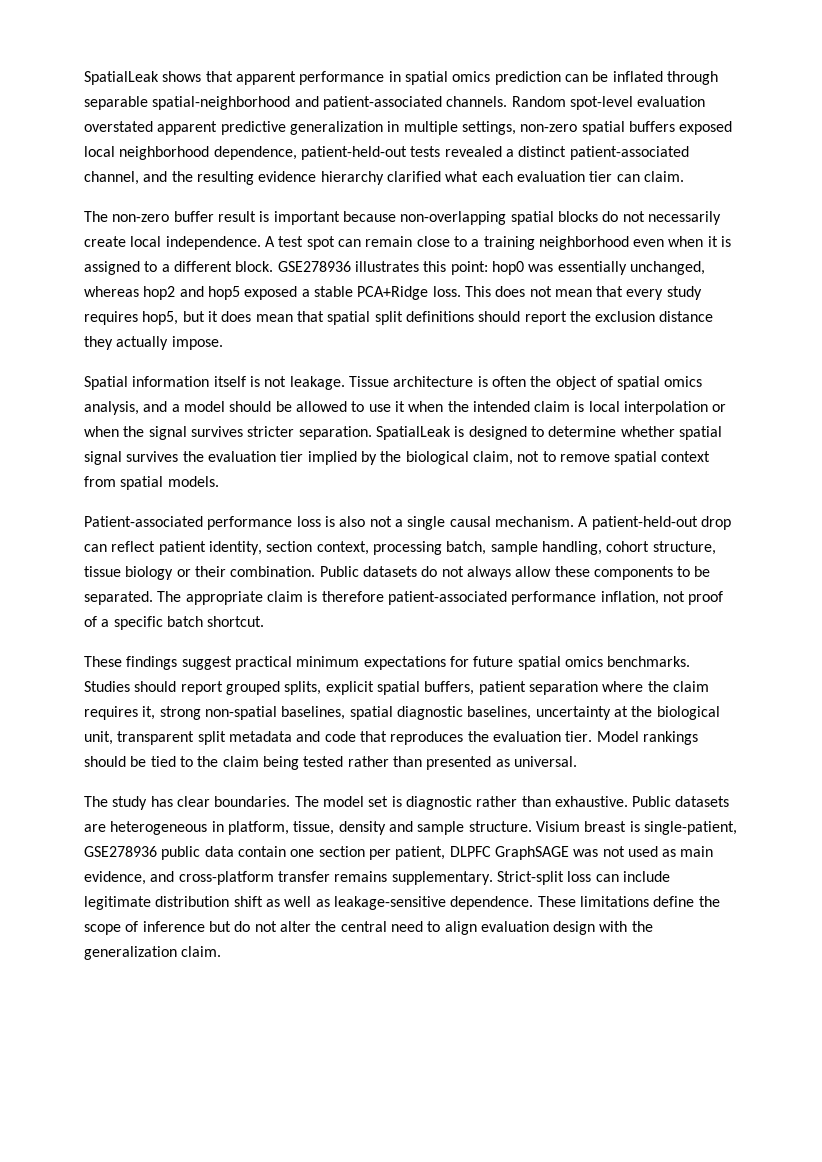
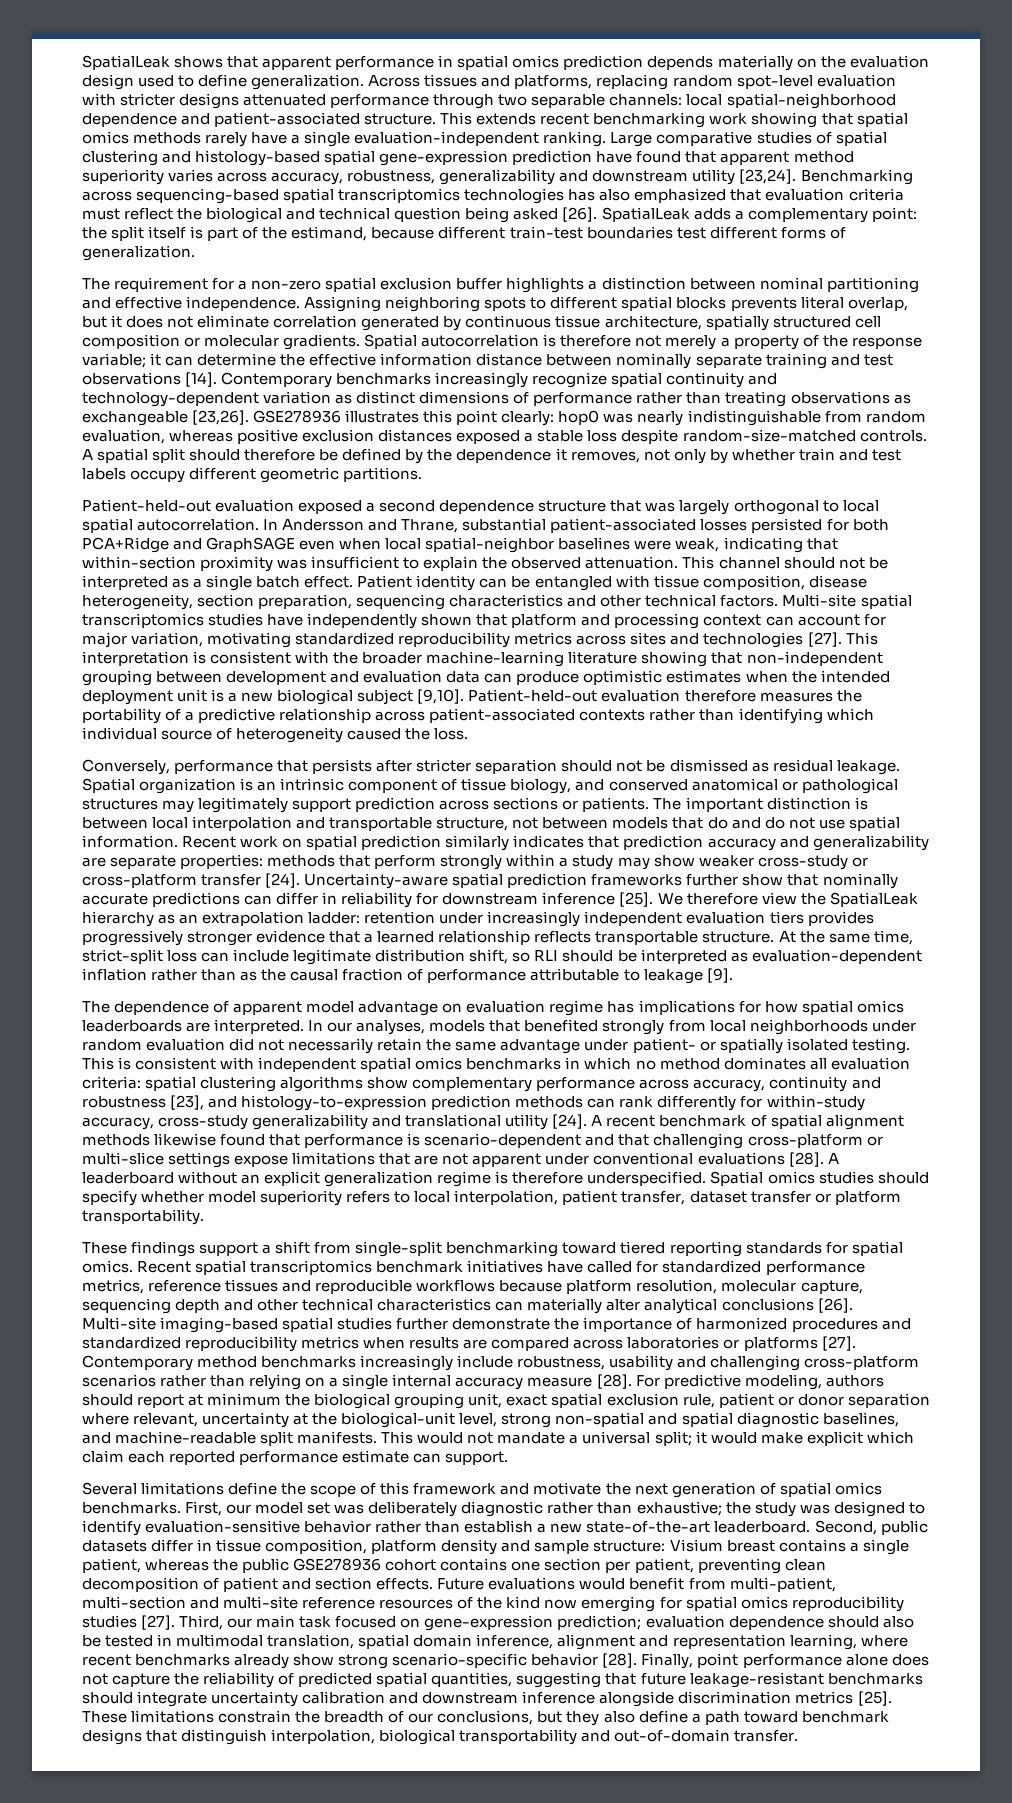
[564,71,718,85] [84,96,706,110] [84,121,733,135] [84,146,689,160] [84,171,684,185] [84,211,721,225] [84,236,732,250] [84,261,705,275] [84,286,702,300] [84,311,714,325] [84,336,223,350] [84,376,703,390] [84,401,727,415] [84,426,722,440] [84,451,711,465] [84,476,219,490] [84,516,731,530] [84,541,716,555] [84,566,711,580] [84,591,724,605] [84,616,265,630] [84,656,691,670] [84,681,709,695] [84,706,720,720] [84,731,698,745] [84,756,577,770] [84,796,730,810] [84,821,737,835] [84,846,714,860] [84,871,564,885] can be inflated through separable spatial-neighborhood and patient-associated channels. Random spot-level evaluation overstated apparent predictive generalization in multiple settings, non-zero spatial buffers exposed local neighborhood dependence, patient-held-out tests revealed a distinct patient-associated channel, and the resulting evidence hierarchy clarified what each evaluation tier can claim. // The non-zero buffer result is important because non-overlapping spatial blocks do not necessarily create local independence. A test spot can remain close to a training neighborhood even when it is assigned to a different block. GSE278936 illustrates this point: hop0 was essentially unchanged, whereas hop2 and hop5 exposed a stable PCA+Ridge loss. This does not mean that every study requires hop5, but it does mean that spatial split definitions should report the exclusion distance they actually impose. // Spatial information itself is not leakage. Tissue architecture is often the object of spatial omics analysis, and a model should be allowed to use it when the intended claim is local interpolation or when the signal survives stricter separation. SpatialLeak is designed to determine whether spatial signal survives the evaluation tier implied by the biological claim, not to remove spatial context from spatial models. // Patient-associated performance loss is also not a single causal mechanism. A patient-held-out drop can reflect patient identity, section context, processing batch, sample handling, cohort structure, tissue biology or their combination. Public datasets do not always allow these components to be separated. The appropriate claim is therefore patient-associated performance inflation, not proof of a specific batch shortcut. // These findings suggest practical minimum expectations for future spatial omics benchmarks. Studies should report grouped splits, explicit spatial buffers, patient separation where the claim requires it, strong non-spatial baselines, spatial diagnostic baselines, uncertainty at the biological unit, transparent split metadata and code that reproduces the evaluation tier. Model rankings should be tied to the claim being tested rather than presented as universal. // The study has clear boundaries. The model set is diagnostic rather than exhaustive. Public datasets are heterogeneous in platform, tissue, density and sample structure. Visium breast is single-patient, GSE278936 public data contain one section per patient, DLPFC GraphSAGE was not used as main evidence, and cross-platform transfer remains supplementary. Strict-split -> [647,55,929,71] [82,74,896,90] [82,93,896,109] [82,112,908,128] [82,131,887,147] [82,150,854,166] [82,169,913,185] [82,188,904,204] [82,207,917,223] [82,226,846,241] [82,245,195,261] [82,277,919,293] [82,296,908,312] [82,315,881,331] [82,334,922,350] [82,353,893,369] [82,372,778,388] [82,391,911,407] [82,410,926,426] [82,429,927,444] [82,448,901,464] [82,467,423,483] [82,499,879,515] [82,518,889,533] [82,537,838,553] [82,556,888,572] [82,575,867,591] [82,594,912,610] [82,613,886,629] [82,632,878,648] [82,651,883,667] [82,670,890,686] [82,689,862,705] [82,708,874,724] [82,727,469,743] [82,759,900,775] [82,778,898,794] [82,797,868,813] [82,816,900,831] [82,835,929,851] [82,854,868,870] [82,873,898,889] [82,892,918,908] [82,911,874,927] [82,930,913,946] [82,949,163,964] depends materially on the evaluation design used to define generalization. Across tissues and platforms, replacing random spot-level evaluation with stricter designs attenuated performance through two separable channels: local spatial-neighborhood dependence and patient-associated structure. This extends recent benchmarking work showing that spatial omics methods rarely have a single evaluation-independent ranking. Large comparative studies of spatial clustering and histology-based spatial gene-expression prediction have found that apparent method superiority varies across accuracy, robustness, generalizability and downstream utility [23,24]. Benchmarking across sequencing-based spatial transcriptomics technologies has also emphasized that evaluation criteria must reflect the biological and technical question being asked [26]. SpatialLeak adds a complementary point: the split itself is part of the estimand, because different train-test boundaries test different forms of generalization. // The requirement for a non-zero spatial exclusion buffer highlights a distinction between nominal partitioning and effective independence. Assigning neighboring spots to different spatial blocks prevents literal overlap, but it does not eliminate correlation generated by continuous tissue architecture, spatially structured cell composition or molecular gradients. Spatial autocorrelation is therefore not merely a property of the response variable; it can determine the effective information distance between nominally separate training and test observations [14]. Contemporary benchmarks increasingly recognize spatial continuity and technology-dependent variation as distinct dimensions of performance rather than treating observations as exchangeable [23,26]. GSE278936 illustrates this point clearly: hop0 was nearly indistinguishable from random evaluation, whereas positive exclusion distances exposed a stable loss despite random-size-matched controls. A spatial split should therefore be defined by the dependence it removes, not only by whether train and test labels occupy different geometric partitions. // Patient-held-out evaluation exposed a second dependence structure that was largely orthogonal to local spatial autocorrelation. In Andersson and Thrane, substantial patient-associated losses persisted for both PCA+Ridge and GraphSAGE even when local spatial-neighbor baselines were weak, indicating that within-section proximity was insufficient to explain the observed attenuation. This channel should not be interpreted as a single batch effect. Patient identity can be entangled with tissue composition, disease heterogeneity, section preparation, sequencing characteristics and other technical factors. Multi-site spatial transcriptomics studies have independently shown that platform and processing context can account for major variation, motivating standardized reproducibility metrics across sites and technologies [27]. This interpretation is consistent with the broader machine-learning literature showing that non-independent grouping between development and evaluation data can produce optimistic estimates when the intended deployment unit is a new biological subject [9,10]. Patient-held-out evaluation therefore measures the portability of a predictive relationship across patient-associated contexts rather than identifying which individual source of heterogeneity caused the loss. // Conversely, performance that persists after stricter separation should not be dismissed as residual leakage. Spatial organization is an intrinsic component of tissue biology, and conserved anatomical or pathological structures may legitimately support prediction across sections or patients. The important distinction is between local interpolation and transportable structure, not between models that do and do not use spatial information. Recent work on spatial prediction similarly indicates that prediction accuracy and generalizability are separate properties: methods that perform strongly within a study may show weaker cross-study or cross-platform transfer [24]. Uncertainty-aware spatial prediction frameworks further show that nominally accurate predictions can differ in reliability for downstream inference [25]. We therefore view the SpatialLeak hierarchy as an extrapolation ladder: retention under increasingly independent evaluation tiers provides progressively stronger evidence that a learned relationship reflects transportable structure. At the same time, strict-split
[233,896,576,910] shift as well as leakage-sensitive dependence. These -> [469,949,922,964] [82,968,733,984] [82,1000,904,1016] [82,1019,916,1035] [82,1038,910,1054] [82,1057,910,1072] [82,1076,881,1092] [82,1095,865,1111] [82,1114,904,1130] [82,1133,883,1149] [82,1152,839,1168] [82,1171,929,1187] [82,1190,901,1206] [82,1209,204,1225] [82,1241,903,1257] [82,1260,865,1275] [82,1279,863,1294] [82,1298,853,1314] [82,1317,911,1333] [82,1336,856,1352] [82,1355,920,1371] [82,1374,884,1390] [82,1393,930,1409] [82,1412,899,1428] [82,1431,914,1446] [82,1450,509,1465] [82,1482,137,1495] shift, so RLI should be interpreted as evaluation-dependent inflation rather than as the causal fraction of performance attributable to leakage [9]. // The dependence of apparent model advantage on evaluation regime has implications for how spatial omics leaderboards are interpreted. In our analyses, models that benefited strongly from local neighborhoods under random evaluation did not necessarily retain the same advantage under patient- or spatially isolated testing. This is consistent with independent spatial omics benchmarks in which no method dominates all evaluation criteria: spatial clustering algorithms show complementary performance across accuracy, continuity and robustness [23], and histology-to-expression prediction methods can rank differently for within-study accuracy, cross-study generalizability and translational utility [24]. A recent benchmark of spatial alignment methods likewise found that performance is scenario-dependent and that challenging cross-platform or multi-slice settings expose limitations that are not apparent under conventional evaluations [28]. A leaderboard without an explicit generalization regime is therefore underspecified. Spatial omics studies should specify whether model superiority refers to local interpolation, patient transfer, dataset transfer or platform transportability. // These findings support a shift from single-split benchmarking toward tiered reporting standards for spatial omics. Recent spatial transcriptomics benchmark initiatives have called for standardized performance metrics, reference tissues and reproducible workflows because platform resolution, molecular capture, sequencing depth and other technical characteristics can materially alter analytical conclusions [26]. Multi-site imaging-based spatial studies further demonstrate the importance of harmonized procedures and standardized reproducibility metrics when results are compared across laboratories or platforms [27]. Contemporary method benchmarks increasingly include robustness, usability and challenging cross-platform scenarios rather than relying on a single internal accuracy measure [28]. For predictive modeling, authors should report at minimum the biological grouping unit, exact spatial exclusion rule, patient or donor separation where relevant, uncertainty at the biological-unit level, strong non-spatial and spatial diagnostic baselines, and machine-readable split manifests. This would not mandate a universal split; it would make explicit which claim each reported performance estimate can support. // Several
[142,921,653,935] [84,946,222,960] inference but do not alter the central need to align evaluation design with the generalization claim. -> [380,1482,882,1498] [82,1501,925,1517] [82,1520,928,1536] [82,1539,909,1555] [82,1558,826,1574] [82,1577,836,1592] [82,1596,904,1612] [82,1615,914,1631] [82,1634,908,1650] [82,1653,929,1669] [82,1672,923,1688] [82,1691,892,1707] [82,1710,889,1726] [82,1729,799,1745] this framework and motivate the next generation of spatial omics benchmarks. First, our model set was deliberately diagnostic rather than exhaustive; the study was designed to identify evaluation-sensitive behavior rather than establish a new state-of-the-art leaderboard. Second, public datasets differ in tissue composition, platform density and sample structure: Visium breast contains a single patient, whereas the public GSE278936 cohort contains one section per patient, preventing clean decomposition of patient and section effects. Future evaluations would benefit from multi-patient, multi-section and multi-site reference resources of the kind now emerging for spatial omics reproducibility studies [27]. Third, our main task focused on gene-expression prediction; evaluation dependence should also be tested in multimodal translation, spatial domain inference, alignment and representation learning, where recent benchmarks already show strong scenario-specific behavior [28]. Finally, point performance alone does not capture the reliability of predicted spatial quantities, suggesting that future leakage-resistant benchmarks should integrate uncertainty calibration and downstream inference alongside discrimination metrics [25]. These limitations constrain the breadth of our conclusions, but they also define a path toward benchmark designs that distinguish interpolation, biological transportability and out-of-domain transfer.

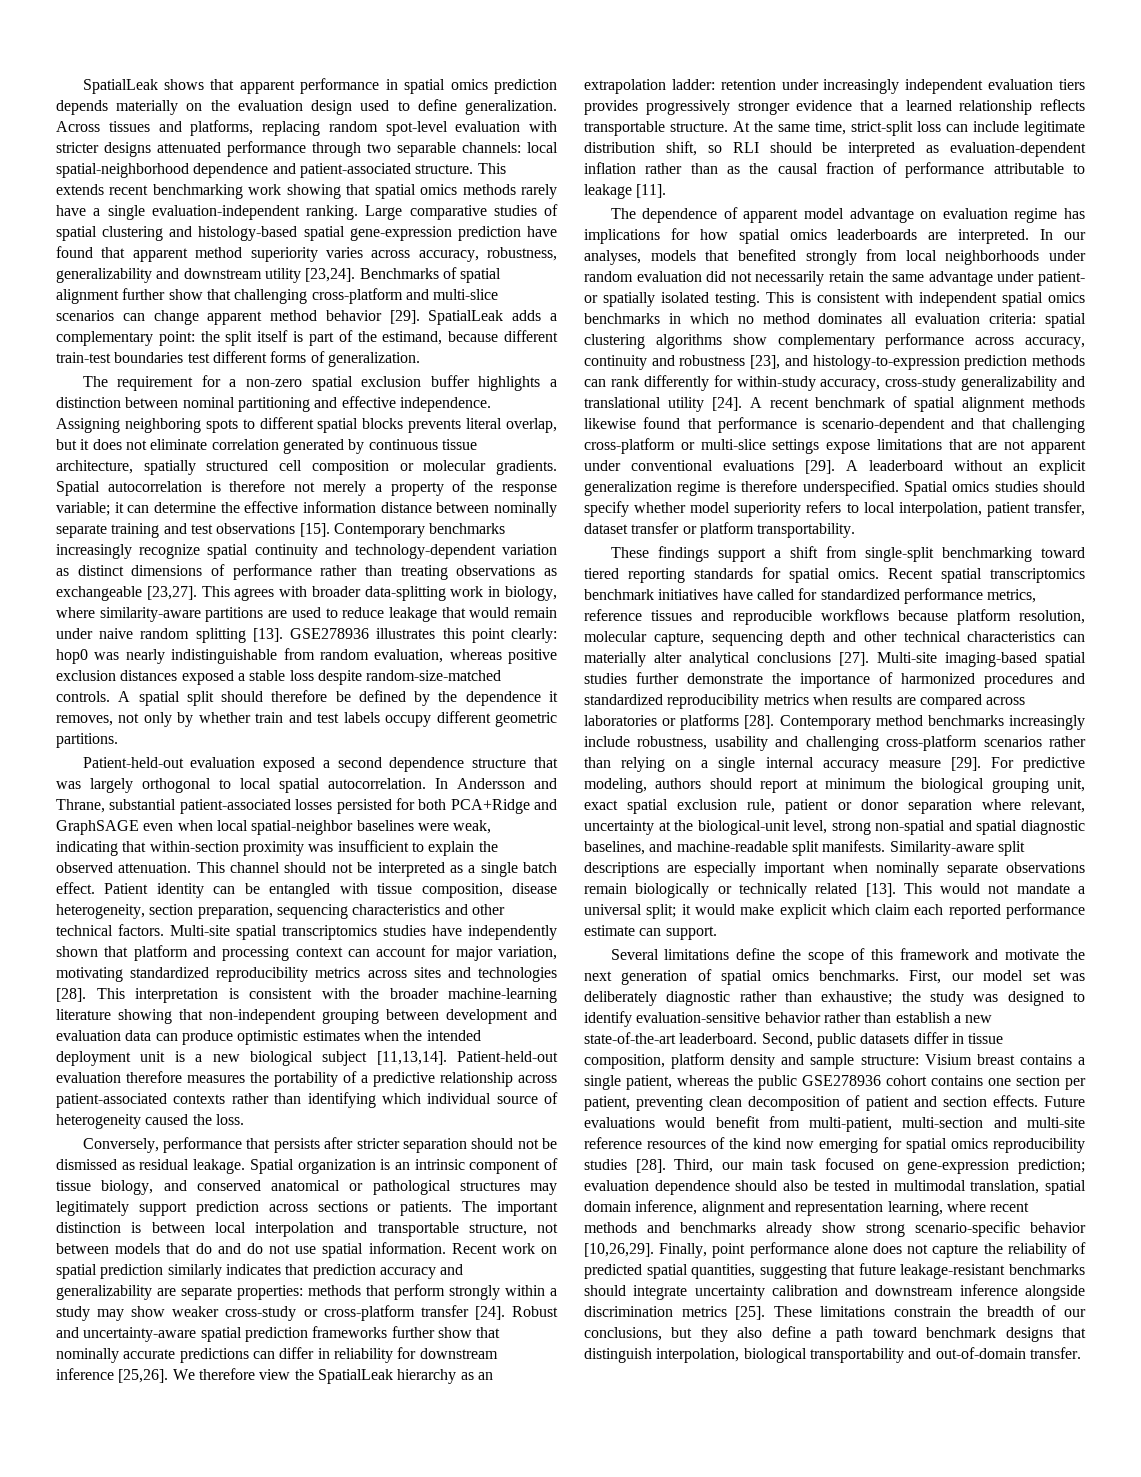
[800,169,913,185] [82,188,904,204] [82,207,598,223] Benchmarking across sequencing-based spatial transcriptomics technologies has also emphasized that evaluation criteria must reflect the biological and technical question being asked [26]. -> [359,267,502,283] [56,288,499,304] [56,310,420,325] Benchmarks of spatial alignment further show that challenging cross-platform and multi-slice scenarios can change apparent method behavior [29].
[185,372,218,387] [14]. -> [299,523,330,537] [15].
[192,410,250,425] [23,26]. -> [146,586,557,601] [56,607,557,622] [56,628,283,643] [23,27]. This agrees with broader data-splitting work in biology, where similarity-aware partitions are used to reduce leakage that would remain under naive random splitting [13].
[807,632,842,647] [27]. -> [56,988,86,1002] [28].
[417,689,465,704] [9,10]. -> [376,1051,447,1065] [11,13,14].
[304,873,449,889] Uncertainty-aware -> [511,1306,558,1317] [56,1327,197,1342] Robust and uncertainty-aware
[619,892,654,907] [25]. -> [118,1369,169,1383] [25,26].
[706,968,733,983] [9]. -> [636,184,667,198] [11].
[788,1152,824,1167] [28]. -> [805,460,835,474] [29].
[817,1298,853,1313] [26]. -> [839,652,869,666] [27].
[821,1336,856,1351] [27]. -> [744,715,775,729] [28].
[596,1374,632,1389] [28]. -> [950,757,981,771] [29].
(378, 1437) none -> [889,841,1025,856] [584,862,1085,877] [584,883,896,898] Similarity-aware split descriptions are especially important when nominally separate observations remain biologically or technically related [13].
[141,1615,176,1630] [27]. -> [635,1159,666,1173] [28].
(131, 1660) none -> [584,1222,670,1233] methods and
[602,1653,638,1668] [28]. -> [584,1243,654,1257] [10,26,29].

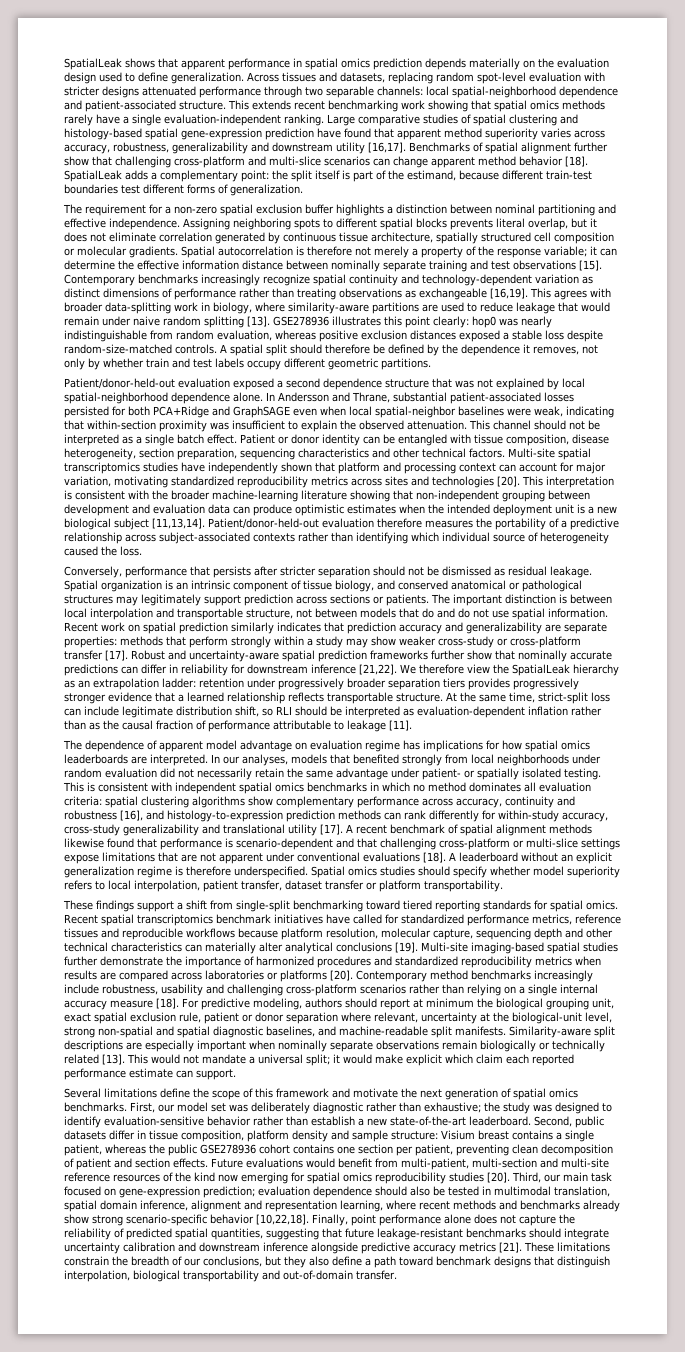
[190,120,254,136] platforms, -> [340,72,385,83] datasets,
[305,268,356,282] [23,24]. -> [368,142,406,153] [16,17].
[389,310,420,324] [29]. -> [565,156,588,167] [18].
[146,586,197,600] [23,27]. -> [490,288,528,299] [16,19].
[82,757,184,768] Patient-held-out -> [64,378,175,389] Patient/donor-held-out
[90,778,426,793] largely orthogonal to local spatial autocorrelation. -> [477,378,585,390] [64,392,263,404] not explained by local spatial-neighborhood dependence alone.
(149, 888) none -> [278,434,320,444] or donor
[56,988,86,1002] [28]. -> [497,476,520,487] [20].
[457,1051,558,1062] Patient-held-out -> [208,518,319,529] Patient/donor-held-out
[56,1093,167,1108] patient-associated -> [159,532,250,544] subject-associated
[474,1306,505,1320] [24]. -> [105,650,128,661] [17].
[118,1369,169,1383] [25,26]. -> [359,664,397,675] [21,22].
[823,79,1054,94] increasingly independent evaluation -> [278,678,440,690] progressively broader separation
[750,355,781,369] [23], -> [120,810,143,821] [16],
[711,397,742,411] [24]. -> [320,824,343,835] [17].
[805,460,835,474] [29]. -> [423,852,446,863] [18].
[839,652,869,666] [27]. -> [395,942,418,953] [19].
[744,715,775,729] [28]. -> [330,970,353,981] [20].
[950,757,981,771] [29]. -> [156,998,179,1009] [18].
[635,1159,666,1173] [28]. -> [487,1172,510,1183] [20].
[584,1243,654,1257] [10,26,29]. -> [256,1214,309,1225] [10,22,18].
[584,1306,766,1320] discrimination metrics [25]. -> [361,1242,522,1254] predictive accuracy metrics [21].

